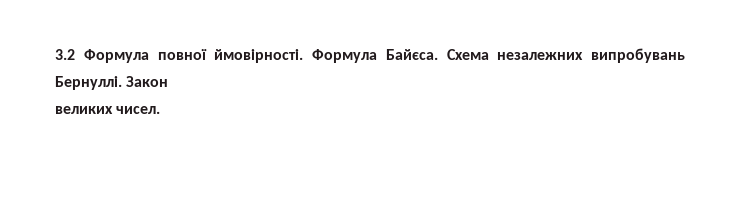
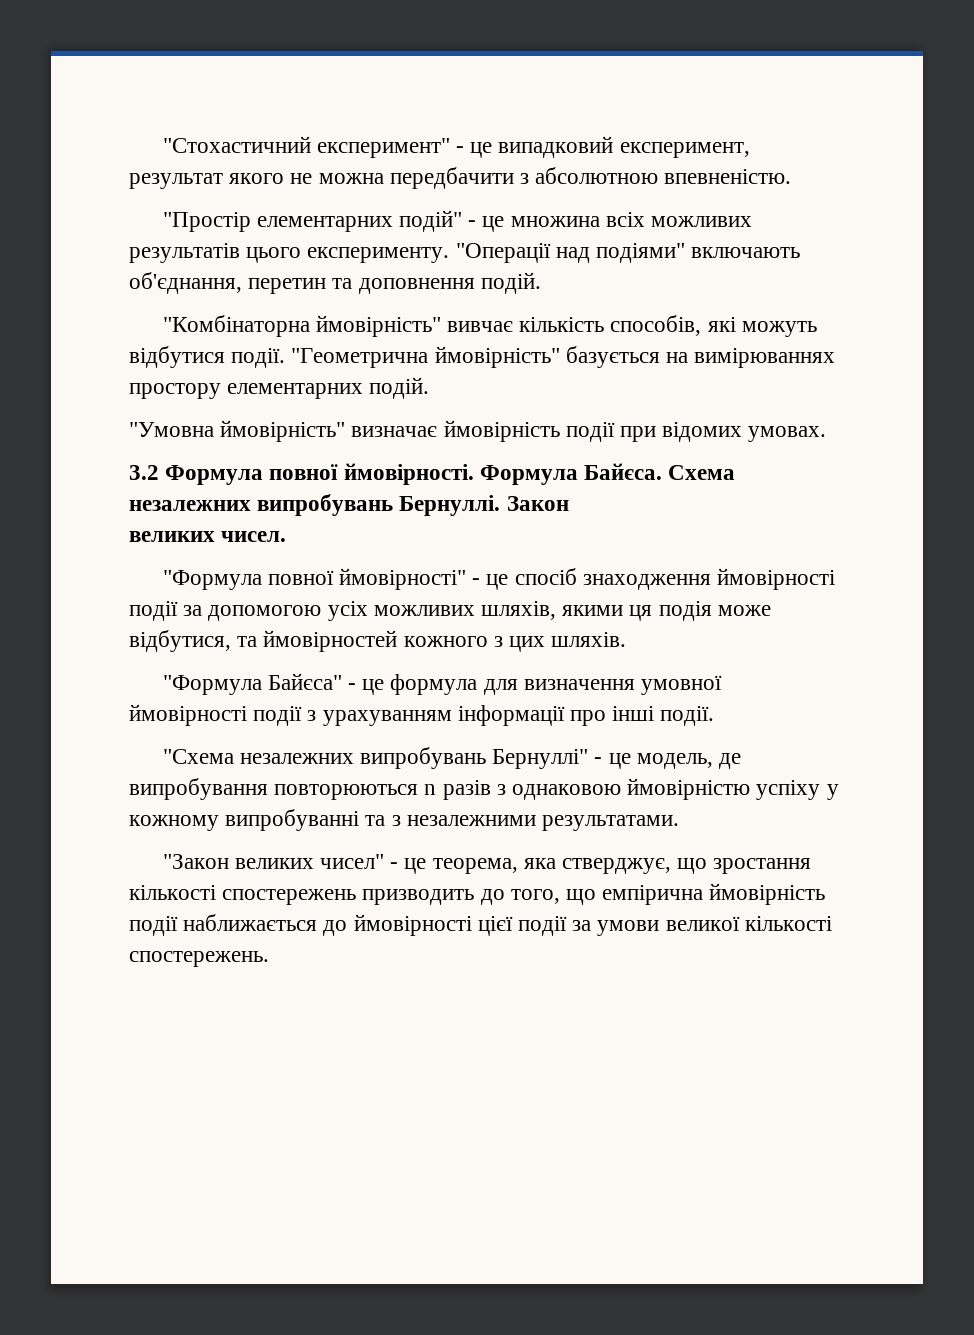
(55, 54) none -> [162,136,750,158] [129,167,792,189] [162,210,752,232] [129,243,801,263] [129,272,541,294] [162,315,817,337] [129,346,836,368] [129,377,430,399] [129,420,827,442] "Стохастичний експеримент" - це випадковий експеримент, результат якого не можна передбачити з абсолютною впевненістю. // "Простір елементарних подій" - це множина всіх можливих результатів цього експерименту. "Операції над подіями" включають об'єднання, перетин та доповнення подій. // "Комбінаторна ймовірність" вивчає кількість способів, які можуть відбутися події. "Геометрична ймовірність" базується на вимірюваннях простору елементарних подій. // "Умовна ймовірність" визначає ймовірність події при відомих умовах. //
(161, 110) none -> [162,568,835,590] [129,601,771,621] [129,630,627,652] [162,673,722,695] [129,704,715,726] [162,747,741,769] [129,778,839,800] [129,809,680,831] [162,854,812,874] [129,883,826,905] [129,914,832,936] [129,951,269,967] // "Формула повної ймовірності" - це спосіб знаходження ймовірності події за допомогою усіх можливих шляхів, якими ця подія може відбутися, та ймовірностей кожного з цих шляхів. // "Формула Байєса" - це формула для визначення умовної ймовірності події з урахуванням інформації про інші події. // "Схема незалежних випробувань Бернуллі" - це модель, де випробування повторюються n разів з однаковою ймовірністю успіху у кожному випробуванні та з незалежними результатами. // "Закон великих чисел" - це теорема, яка стверджує, що зростання кількості спостережень призводить до того, що емпірична ймовірність події наближається до ймовірності цієї події за умови великої кількості спостережень.

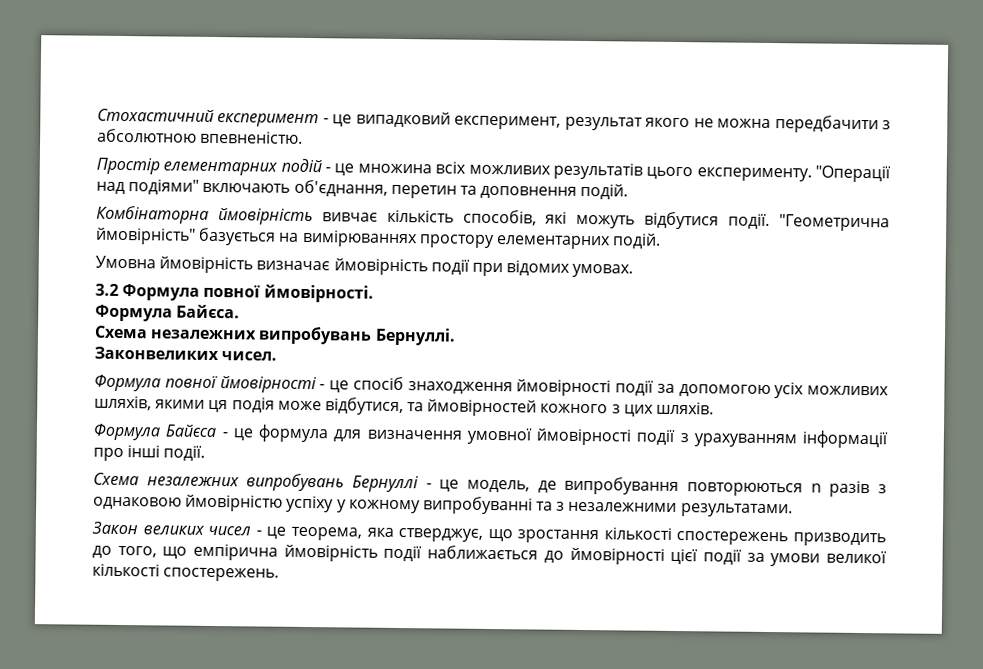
[162,136,450,158] "Стохастичний експеримент" -> [97,108,320,128] Стохастичний експеримент
[162,210,462,232] "Простір елементарних подій" -> [96,157,322,176] Простір елементарних подій
[162,315,441,337] "Комбінаторна ймовірність" -> [96,205,313,226] Комбінаторна ймовірність
[129,420,346,442] "Умовна ймовірність" -> [95,255,254,274] Умовна ймовірність
(474, 474) none -> (374, 293) //
(663, 471) none -> (241, 311) //
[506,496,569,511] [129,531,215,542] Закон // великих -> [94,346,219,361] // Законвеликих
[162,568,466,590] "Формула повної ймовірності" -> [94,374,317,394] Формула повної ймовірності
[162,673,342,695] "Формула Байєса" -> [93,423,218,441] Формула Байєса
[162,747,589,769] "Схема незалежних випробувань Бернуллі" -> [93,472,419,493] Схема незалежних випробувань Бернуллі
[162,854,384,869] "Закон великих чисел" -> [91,521,252,536] Закон великих чисел

